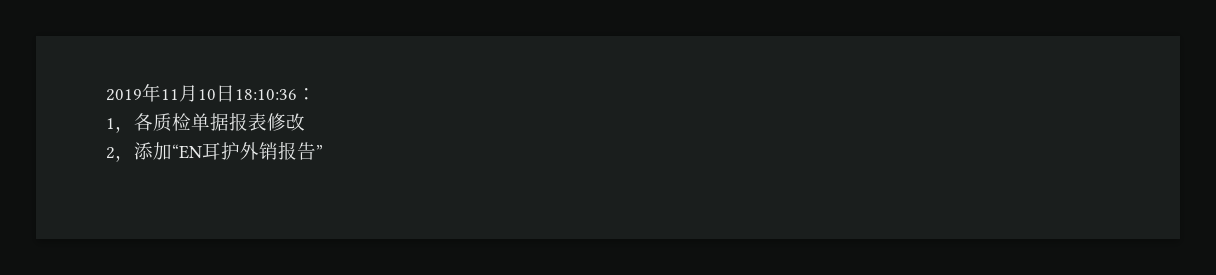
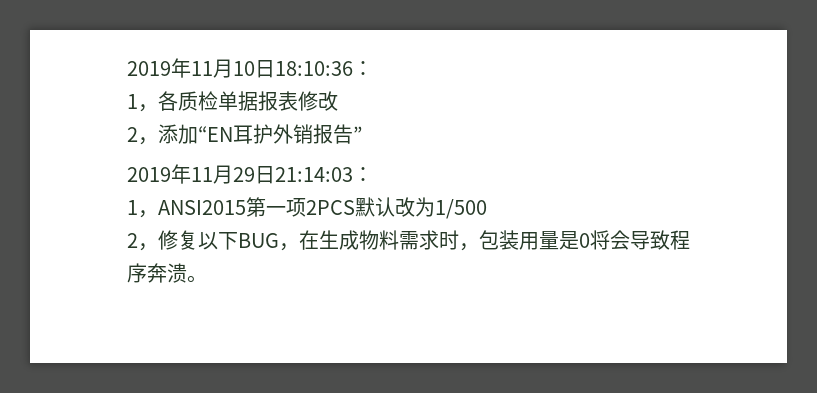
(323, 151) none -> [127,164,373,184] [127,197,487,219] [127,230,690,251] [127,263,207,283] // 2019年11月29日21:14:03： // 1，ANSI2015第一项2PCS默认改为1/500 // 2，修复以下BUG，在生成物料需求时，包装用量是0将会导致程序奔溃。

